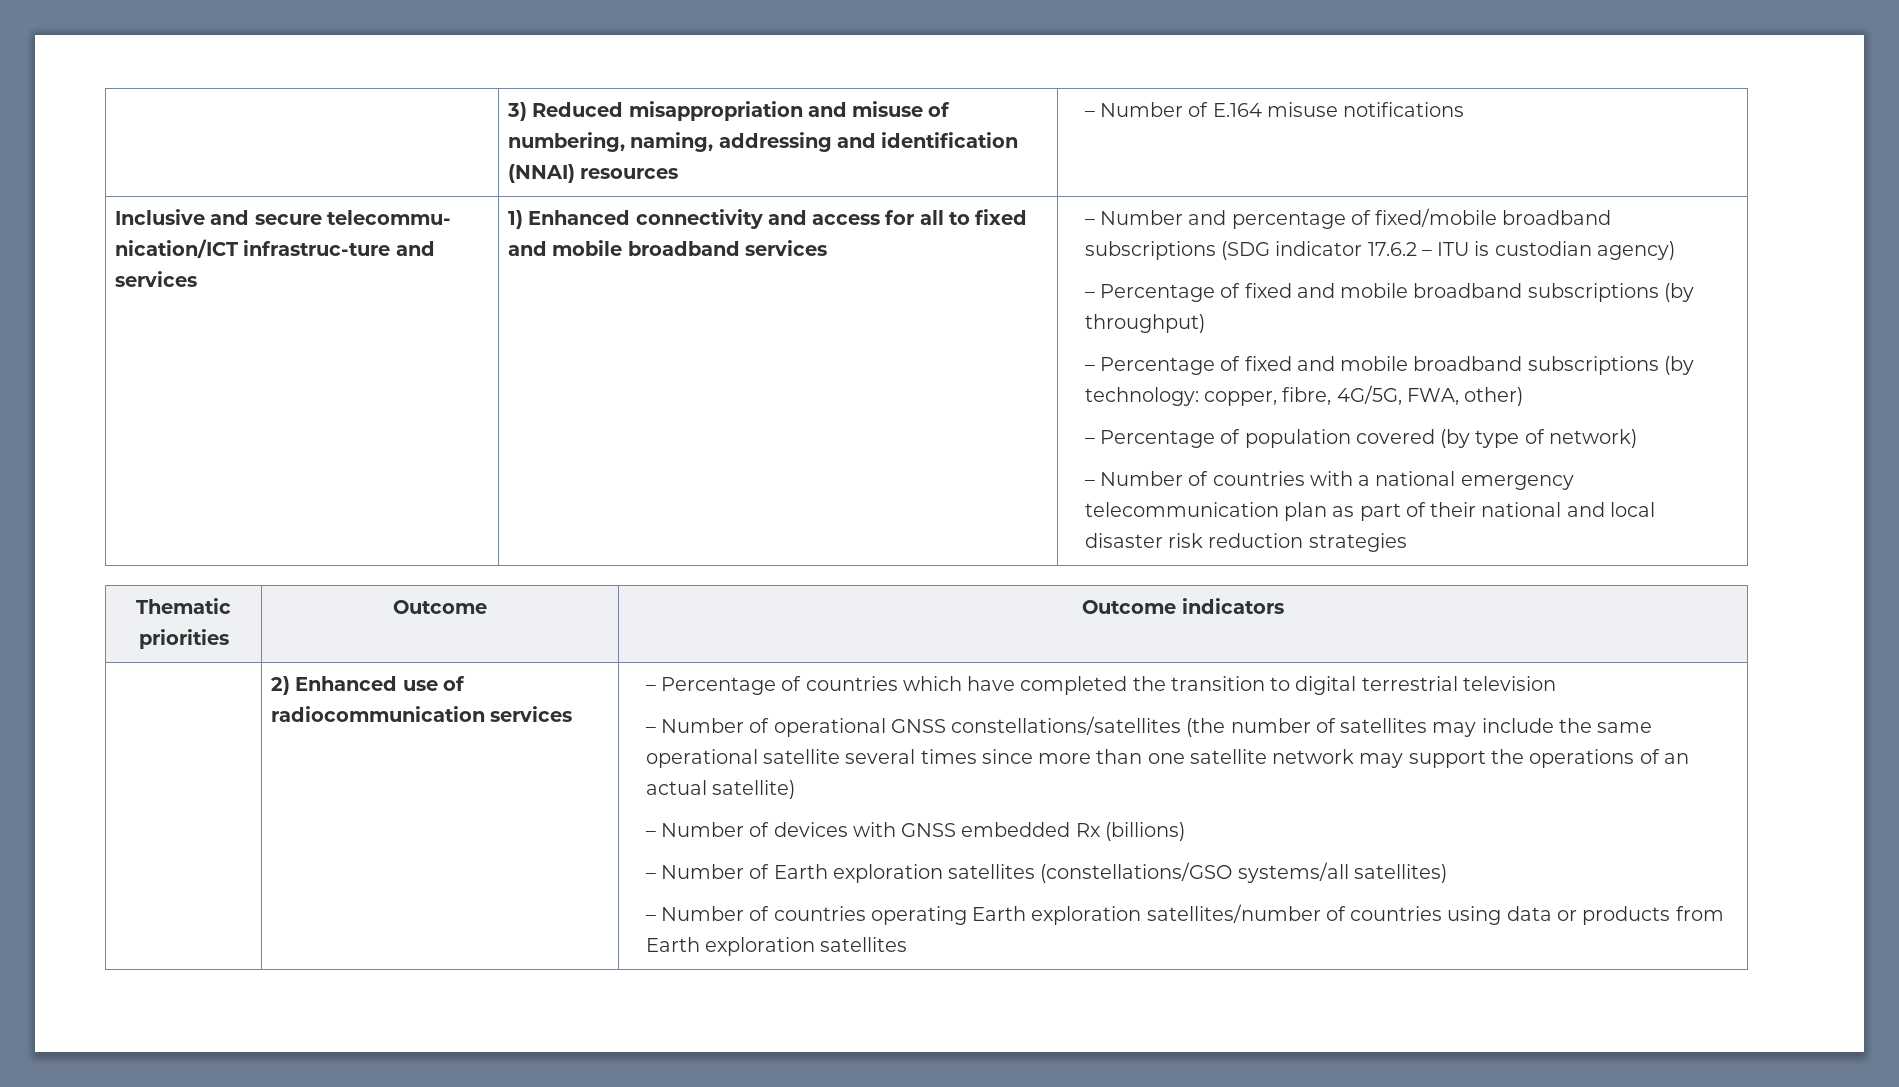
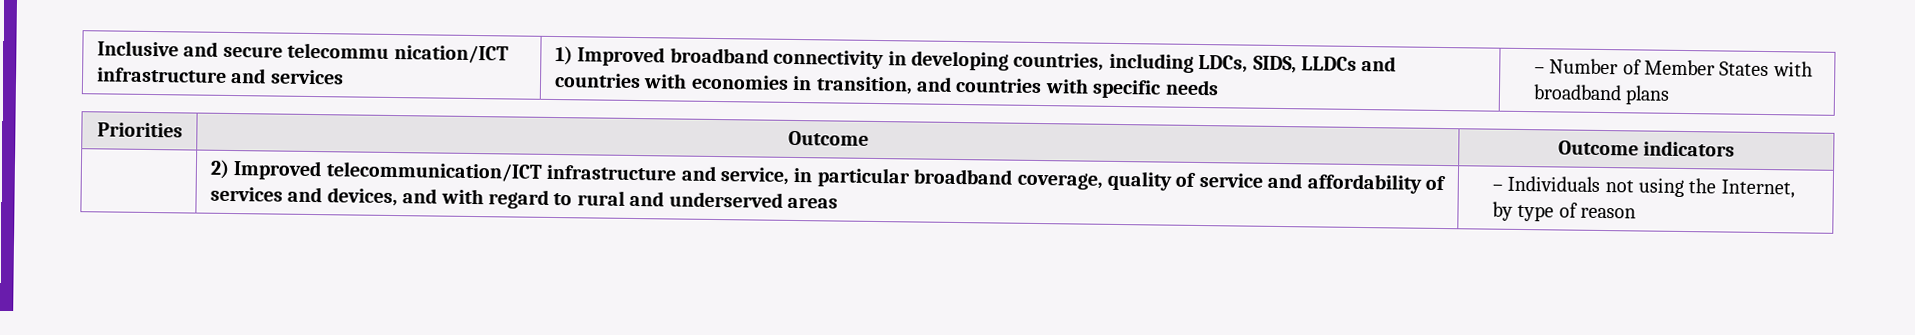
[507,101,951,121] [508,132,1019,152] [508,164,679,183] [1084,102,1465,117] [115,209,451,225] [115,239,435,258] [115,271,198,287] [508,209,1028,229] [508,240,827,256] [1084,208,1612,229] [1084,241,1675,260] [1084,283,1694,302] [1084,314,1205,333] [1084,356,1694,375] [1084,385,1524,406] [1084,429,1637,448] [1084,471,1574,490] [1084,502,1655,521] [1084,533,1407,552] [136,598,231,614] [138,629,229,649] [393,600,488,614] [1082,598,1284,614] [271,676,465,695] [271,706,573,722] [645,676,1556,695] [645,716,1653,737] [645,749,1689,768] [645,780,796,799] [645,822,1185,841] [645,862,1447,883] [645,904,1724,925] [645,937,908,956] | 3) Reduced misappropriation and misuse of numbering, naming, addressing and identification (NNAI) resources | – Number of E.164 misuse notifications // Inclusive and secure telecommu- nication/ICT infrastruc-ture and services | 1) Enhanced connectivity and access for all to fixed and mobile broadband services | – Number and percentage of fixed/mobile broadband subscriptions (SDG indicator 17.6.2 – ITU is custodian agency) // – Percentage of fixed and mobile broadband subscriptions (by throughput) // – Percentage of fixed and mobile broadband subscriptions (by technology: copper, fibre, 4G/5G, FWA, other) // – Percentage of population covered (by type of network) // – Number of countries with a national emergency telecommunication plan as part of their national and local disaster risk reduction strategies // Thematic priorities | Outcome | Outcome indicators // | 2) Enhanced use of radiocommunication services | – Percentage of countries which have completed the transition to digital terrestrial television // – Number of operational GNSS constellations/satellites (the number of satellites may include the same operational satellite several times since more than one satellite network may support the operations of an actual satellite) // – Number of devices with GNSS embedded Rx (billions) // – Number of Earth exploration satellites (constellations/GSO systems/all satellites) // – Number of countries operating Earth exploration satellites/number of countries using data or products from Earth exploration satellites -> [96,40,509,64] [96,67,344,85] [554,45,1397,74] [553,72,1219,99] [1533,58,1813,77] [1532,84,1671,105] [96,122,183,138] [787,130,869,146] [1557,140,1736,157] [209,159,1446,194] [209,186,838,209] [1491,175,1795,199] [1491,201,1636,222] Inclusive and secure telecommu nication/ICT infrastructure and services | 1) Improved broadband connectivity in developing countries, including LDCs, SIDS, LLDCs and countries with economies in transition, and countries with specific needs | – Number of Member States with broadband plans // Priorities | Outcome | Outcome indicators // | 2) Improved telecommunication/ICT infrastructure and service, in particular broadband coverage, quality of service and affordability of services and devices, and with regard to rural and underserved areas | – Individuals not using the Internet, by type of reason

